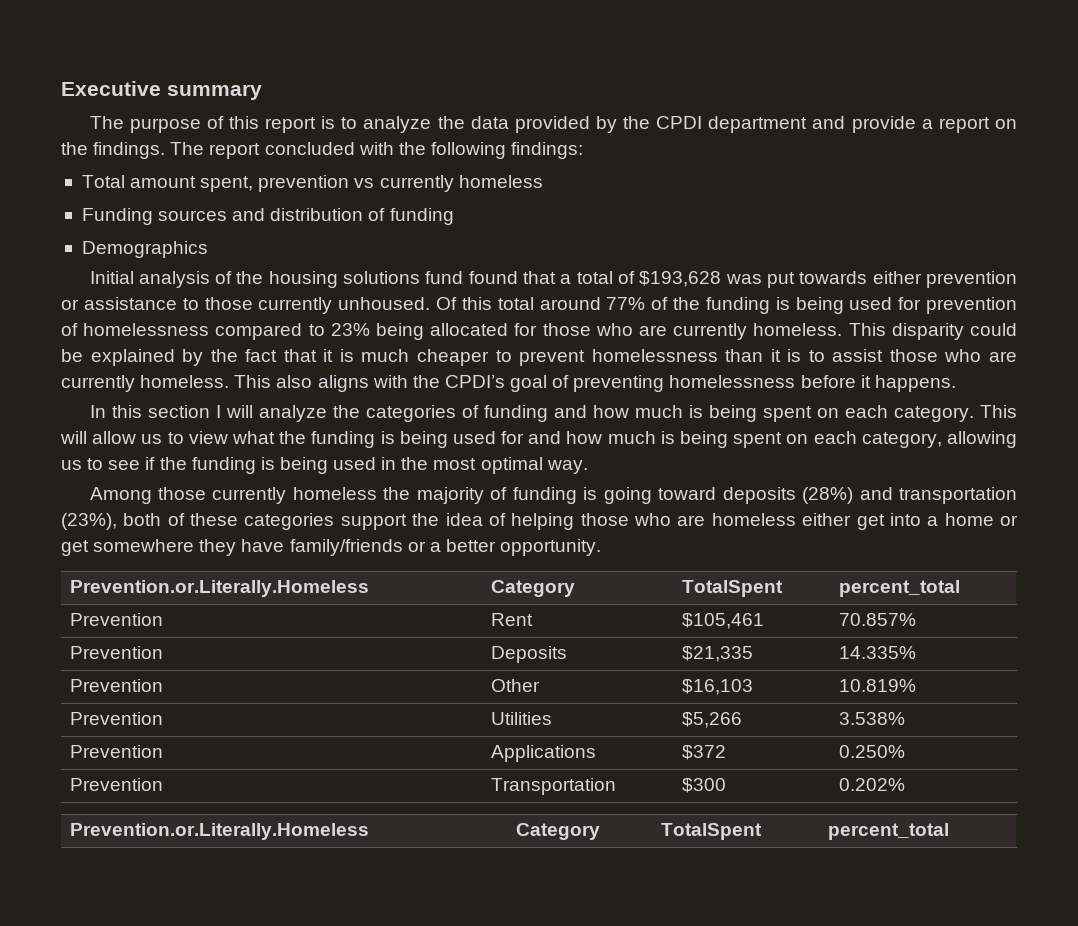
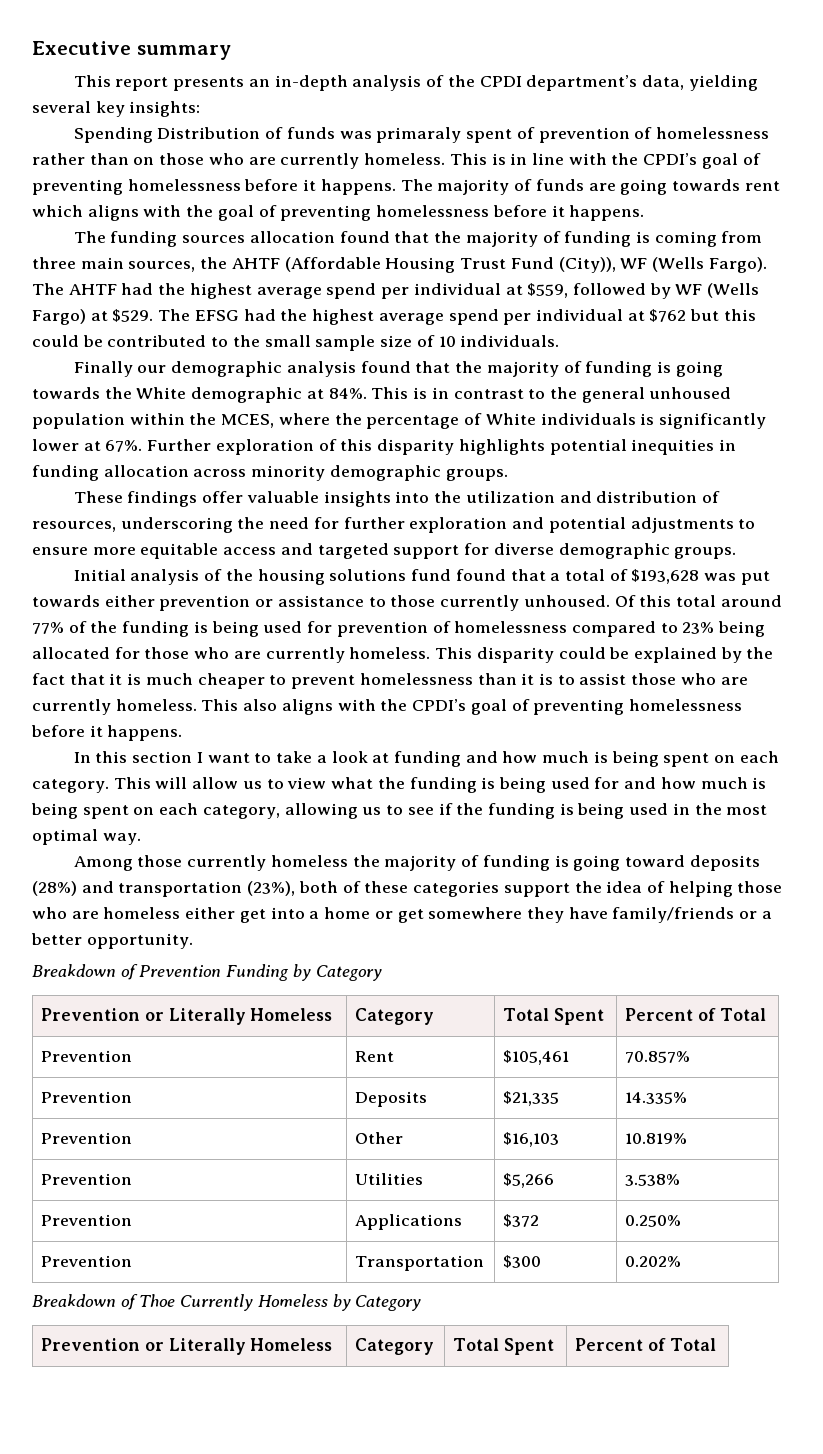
[89,116,1017,133] [61,142,584,159] [81,175,543,192] [81,208,454,225] [81,241,208,258] The purpose of this report is to analyze the data provided by the CPDI department and provide a report on the findings. The report concluded with the following findings: // Total amount spent, prevention vs currently homeless // Funding sources and distribution of funding // Demographics -> [73,75,758,91] [32,101,201,117] [73,127,769,143] [32,153,761,169] [32,179,780,195] [32,205,645,221] [73,231,763,247] [32,257,767,273] [32,283,760,299] [32,309,756,325] [32,335,560,351] [73,361,723,377] [32,387,732,403] [32,413,766,429] [32,439,736,455] [32,465,508,481] [73,491,720,507] [32,517,756,533] [32,543,737,559] This report presents an in-depth analysis of the CPDI department’s data, yielding several key insights: // Spending Distribution of funds was primaraly spent of prevention of homelessness rather than on those who are currently homeless. This is in line with the CPDI’s goal of preventing homelessness before it happens. The majority of funds are going towards rent which aligns with the goal of preventing homelessness before it happens. // The funding sources allocation found that the majority of funding is coming from three main sources, the AHTF (Affordable Housing Trust Fund (City)), WF (Wells Fargo). The AHTF had the highest average spend per individual at $559, followed by WF (Wells Fargo) at $529. The EFSG had the highest average spend per individual at $762 but this could be contributed to the small sample size of 10 individuals. // Finally our demographic analysis found that the majority of funding is going towards the White demographic at 84%. This is in contrast to the general unhoused population within the MCES, where the percentage of White individuals is significantly lower at 67%. Further exploration of this disparity highlights potential inequities in funding allocation across minority demographic groups. // These findings offer valuable insights into the utilization and distribution of resources, underscoring the need for further exploration and potential adjustments to ensure more equitable access and targeted support for diverse demographic groups.
[225,405,479,422] will analyze the categories of -> [207,751,390,763] want to take a look at
[69,580,369,597] [490,580,575,597] [681,580,783,597] [838,580,960,597] // Prevention.or.Literally.Homeless | Category | TotalSpent | percent_total -> [32,964,382,981] [41,1008,333,1025] [355,1008,435,1025] [503,1008,604,1025] [625,1008,766,1021] // Breakdown of Prevention Funding by Category // Prevention or Literally Homeless | Category | Total Spent | Percent of Total
[69,823,369,840] [515,823,600,840] [660,823,762,840] [827,823,949,840] // Prevention.or.Literally.Homeless | Category | TotalSpent | percent_total -> [32,1294,422,1311] [41,1338,333,1355] [355,1338,435,1355] [453,1338,554,1355] [575,1338,716,1351] // Breakdown of Thoe Currently Homeless by Category // Prevention or Literally Homeless | Category | Total Spent | Percent of Total

